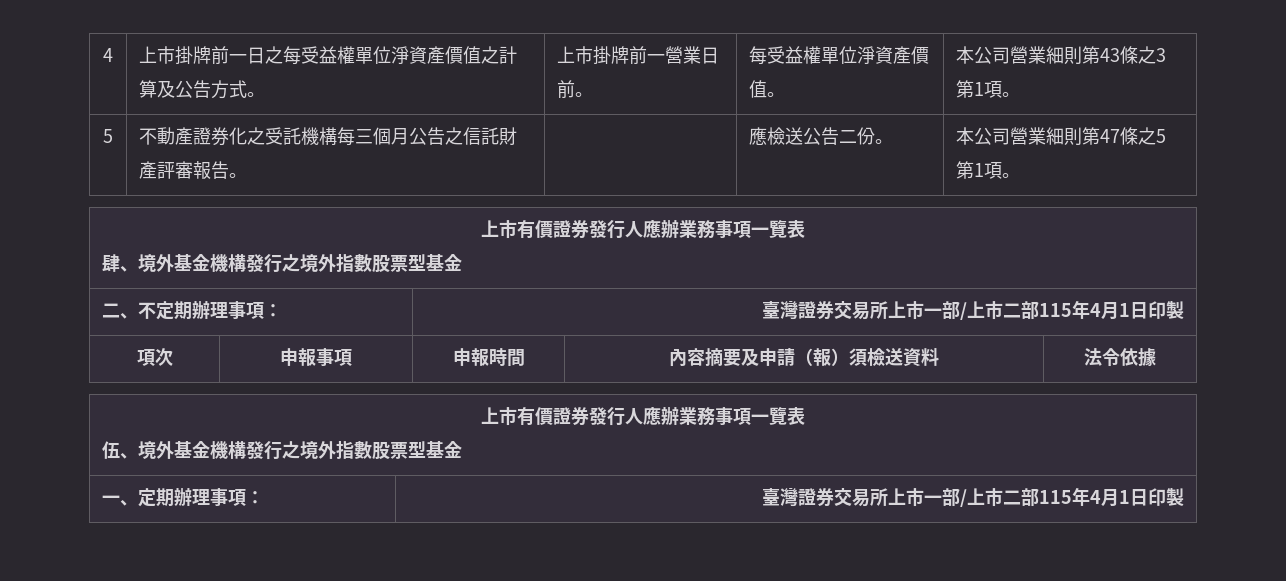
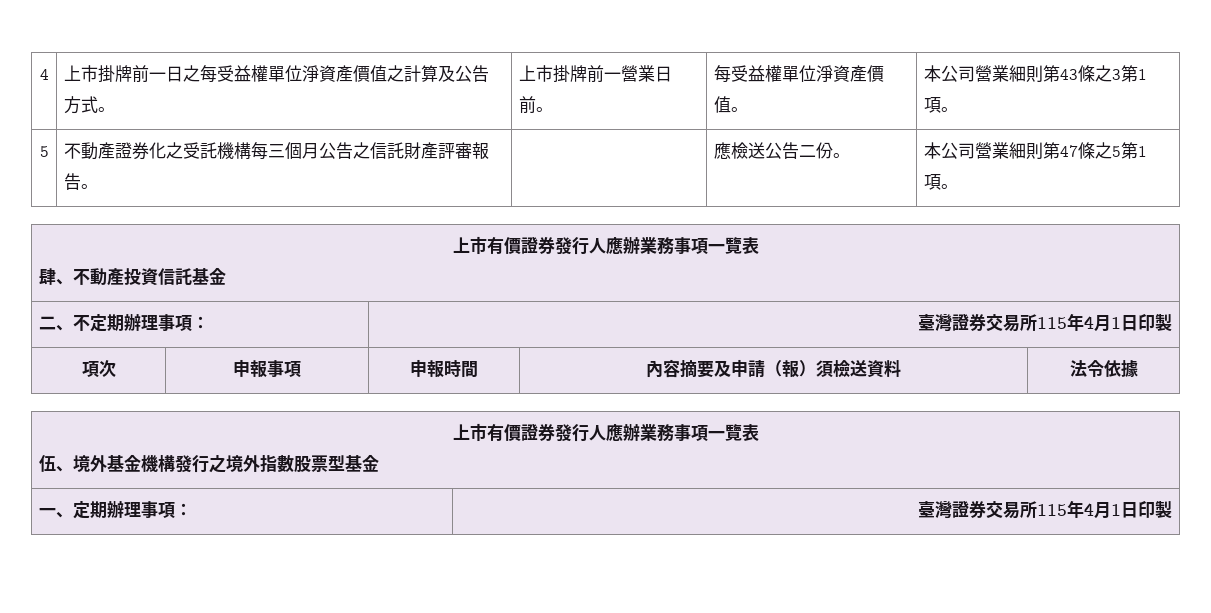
[138,253,427,273] 境外基金機構發行之境外指數股票型 -> [72,268,192,286] 不動產投資信託
[887,301,1039,320] 上市一部/上市二部 -> (1038, 322) none
[887,488,1039,507] 上市一部/上市二部 -> (1038, 509) none

